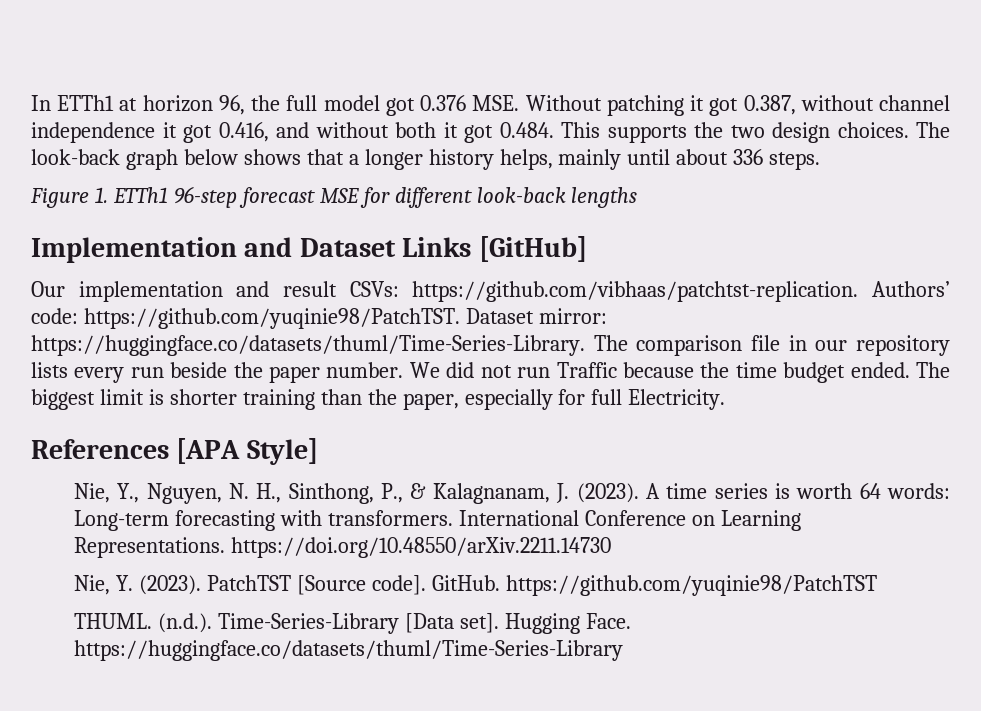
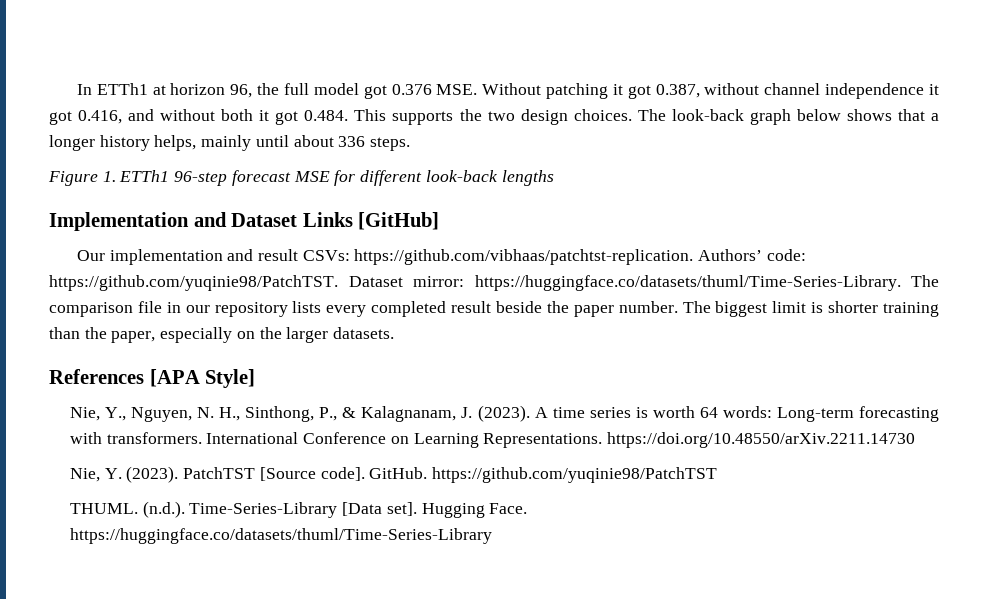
[130,367,164,378] run -> [371,301,492,317] completed result
[409,362,910,383] We did not run Traffic because the time budget ended. -> (678, 307) none
[558,389,726,410] for full Electricity. -> [236,327,395,343] on the larger datasets.

